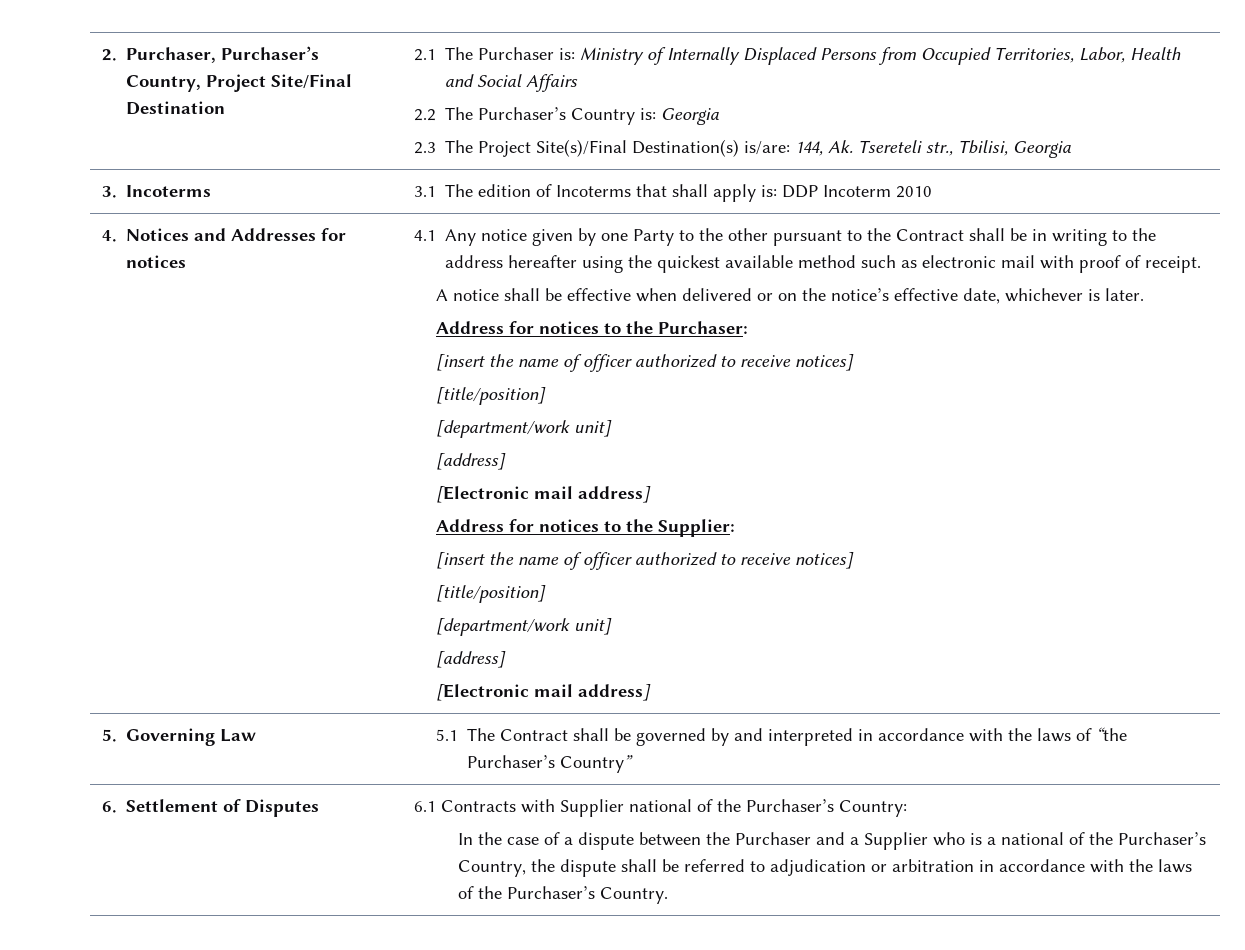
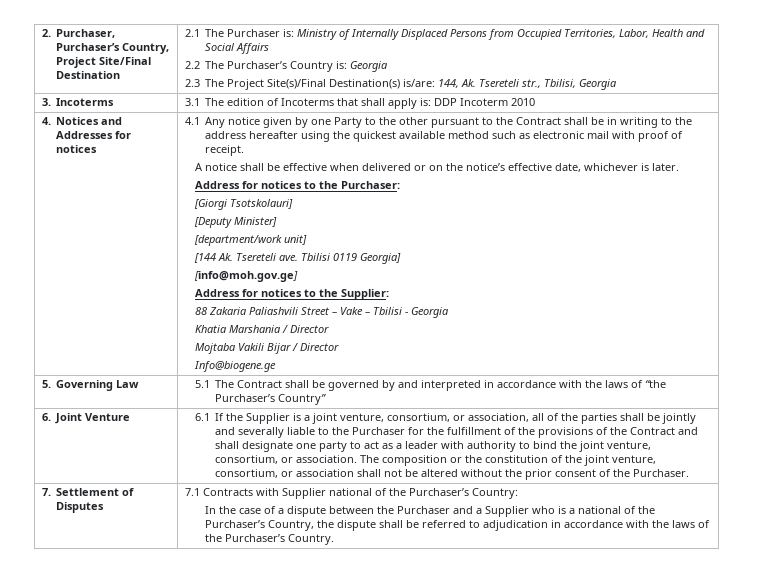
[435,354,854,372] [435,387,546,405] [435,420,612,438] [435,453,506,470] [435,486,651,503] [insert the name of officer authorized to receive notices] // [title/position] // [department/work unit] // [address] // [Electronic mail address] -> [193,199,293,210] [193,217,277,228] [193,235,307,246] [193,253,401,264] [193,271,298,282] [Giorgi Tsotskolauri] // [Deputy Minister] // [department/work unit] // [144 Ak. Tsereteli ave. Tbilisi 0119 Georgia] // [info@moh.gov.ge]
[435,552,854,570] [435,585,546,603] [435,618,612,636] [435,651,506,668] [435,684,651,701] [insert the name of officer authorized to receive notices] // [title/position] // [department/work unit] // [address] // [Electronic mail address] -> [194,307,449,318] [194,325,329,333] [194,343,339,354] [193,361,276,372] 88 Zakaria Paliashvili Street – Vake – Tbilisi - Georgia // Khatia Marshania / Director // Mojtaba Vakili Bijar / Director // Info@biogene.ge
(117, 807) none -> [55,413,131,424] [194,413,697,424] [215,427,699,438] [215,441,652,452] [215,455,657,466] [215,469,690,480] [41,488,51,496] Joint Venture | 6.1 If the Supplier is a joint venture, consortium, or association, all of the parties shall be jointly and severally liable to the Purchaser for the fulfillment of the provisions of the Contract and shall designate one party to act as a leader with authority to bind the joint venture, consortium, or association. The composition or the constitution of the joint venture, consortium, or association shall not be altered without the prior consent of the Purchaser. // 7.
[413,801,436,812] 6.1 -> [184,488,200,496] 7.1
[870,859,974,872] or arbitration -> (548, 525) none

